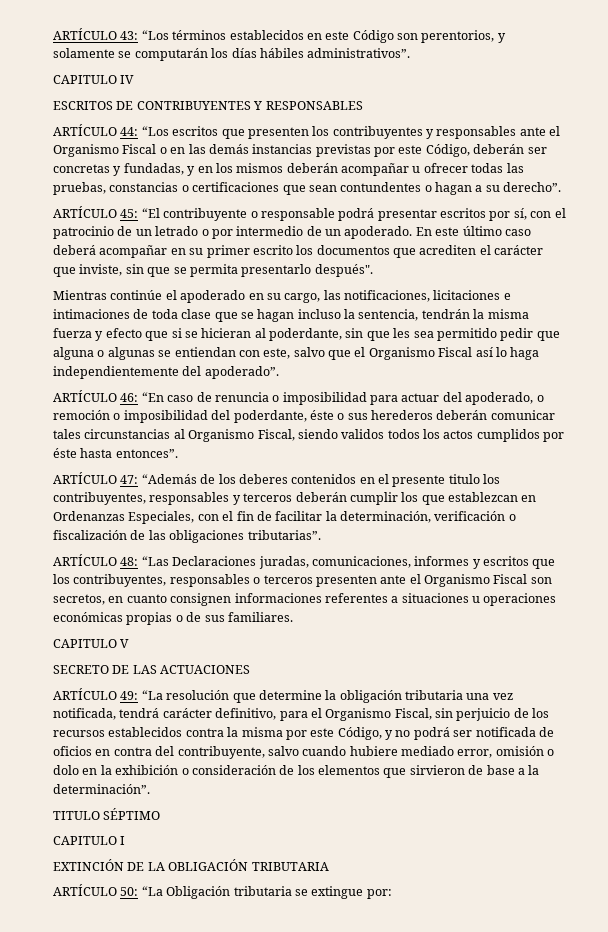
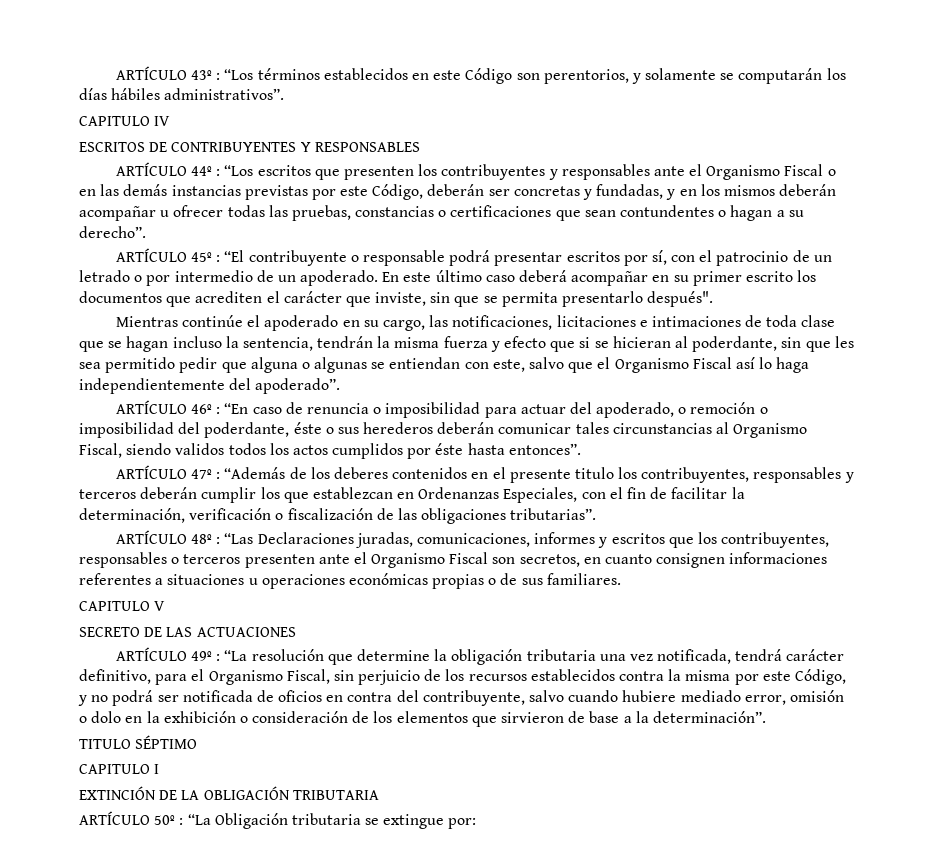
[53,28,139,40] ARTÍCULO 43: -> [115,66,221,80] ARTÍCULO 43º :
[120,127,139,136] 44: -> [191,166,221,176] 44º :
[120,209,139,218] 45: -> [191,252,221,262] 45º :
[120,393,139,402] 46: -> [191,404,221,414] 46º :
[120,475,139,484] 47: -> [191,469,221,479] 47º :
[120,557,139,566] 48: -> [191,534,221,544] 48º :
[120,691,139,700] 49: -> [191,651,221,661] 49º :
[120,887,139,896] 50: -> [154,815,184,825] 50º :

